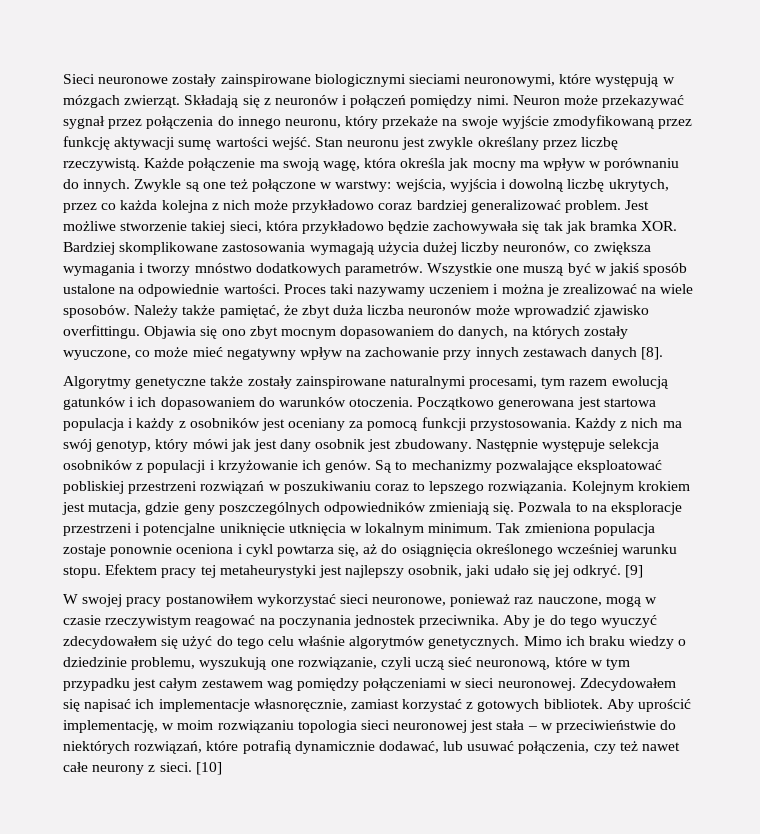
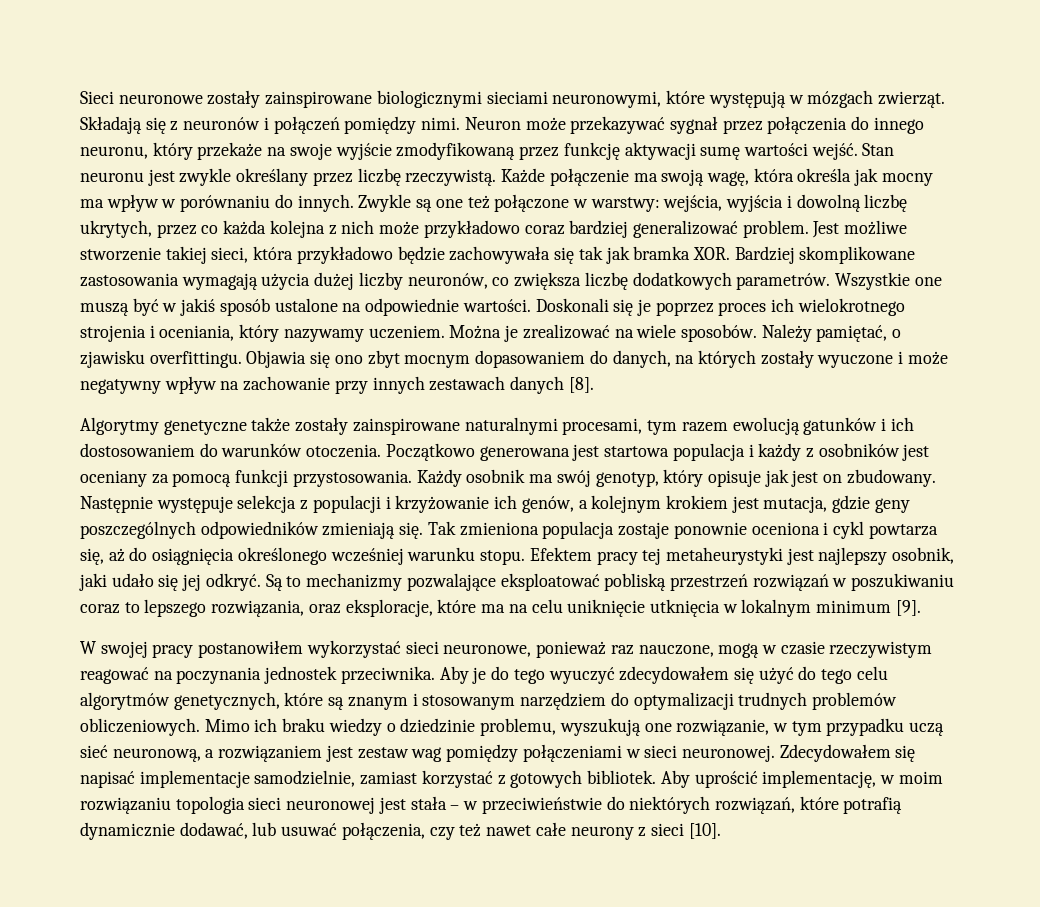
[63,263,252,276] wymagania i tworzy mnóstwo -> [584,272,628,290] liczbę
[283,284,544,297] Proces taki nazywamy uczeniem i można -> [535,298,905,316] [80,324,502,342] Doskonali się je poprzez proces ich wielokrotnego strojenia i oceniania, który nazywamy uczeniem. Można
[182,305,650,318] także pamiętać, że zbyt duża liczba neuronów może wprowadzić zjawisko -> [816,325,902,342] [80,350,145,368] pamiętać, o zjawisku
[63,347,223,360] wyuczone, co może mieć -> [817,351,948,368] wyuczone i może
[160,397,255,410] dopasowaniem -> [80,443,195,457] dostosowaniem
[620,418,659,428] z nich -> [466,469,526,483] osobnik
[192,439,229,449] mówi -> [707,470,761,487] opisuje
[280,439,392,452] dany osobnik jest -> [823,474,843,483] on
[63,460,133,470] osobników -> (297, 504) none
[325,460,663,473] [63,481,634,494] genów. Są to mechanizmy pozwalające eksploatować pobliskiej przestrzeni rozwiązań w poszukiwaniu coraz to lepszego rozwiązania. Kolejnym -> [521,495,662,513] genów, a kolejnym
[518,502,683,515] [63,523,493,536] Pozwala to na eksploracje przestrzeni i potencjalne uniknięcie utknięcia w lokalnym minimum. -> (424, 530) none
[625,565,644,578] [9] -> [265,573,955,591] [80,599,921,617] Są to mechanizmy pozwalające eksploatować pobliską przestrzeń rozwiązań w poszukiwaniu coraz to lepszego rozwiązania, oraz eksploracje, które ma na celu uniknięcie utknięcia w lokalnym minimum [9].
[298,636,520,649] właśnie algorytmów genetycznych. -> [80,692,897,710] [80,718,200,736] algorytmów genetycznych, które są znanym i stosowanym narzędziem do optymalizacji trudnych problemów obliczeniowych.
[380,657,631,670] [63,678,263,691] czyli uczą sieć neuronową, które w tym przypadku jest całym zestawem -> [772,718,945,736] [80,745,409,762] w tym przypadku uczą sieć neuronową, a rozwiązaniem jest zestaw
[135,699,347,712] ich implementacje własnoręcznie, -> [139,770,356,788] implementacje samodzielnie,
[159,762,222,775] sieci. [10] -> [650,823,721,839] sieci [10].

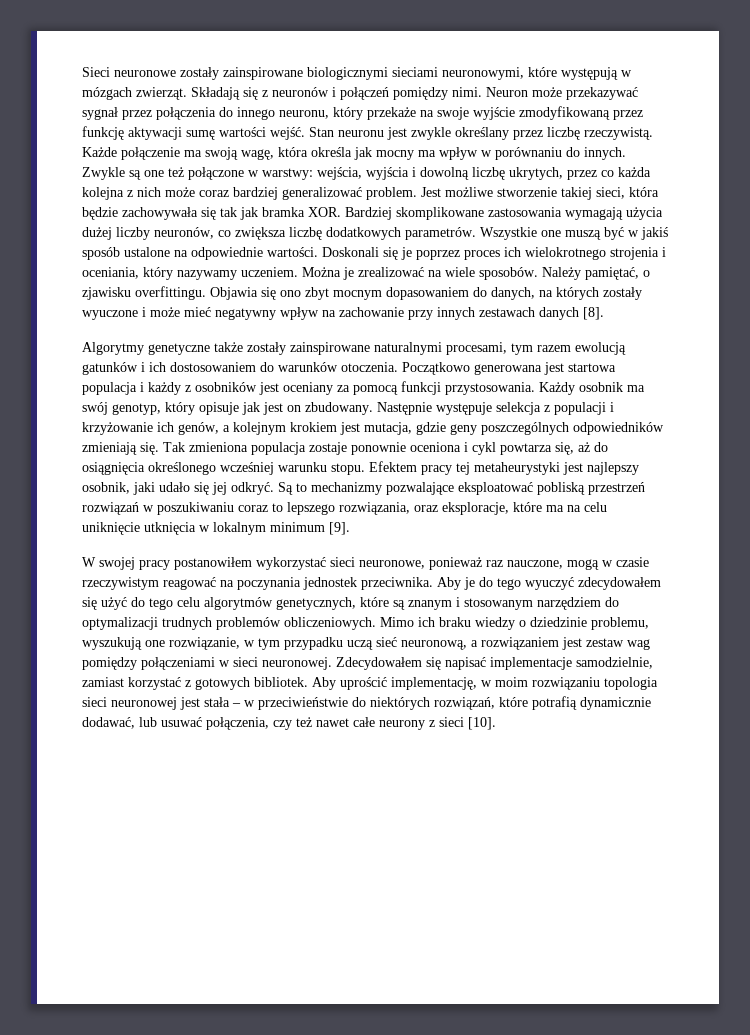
[423,220,520,238] przykładowo -> (195, 192) none
[296,246,393,264] przykładowo -> (659, 192) none
(948, 358) none -> [184,307,211,317] mieć

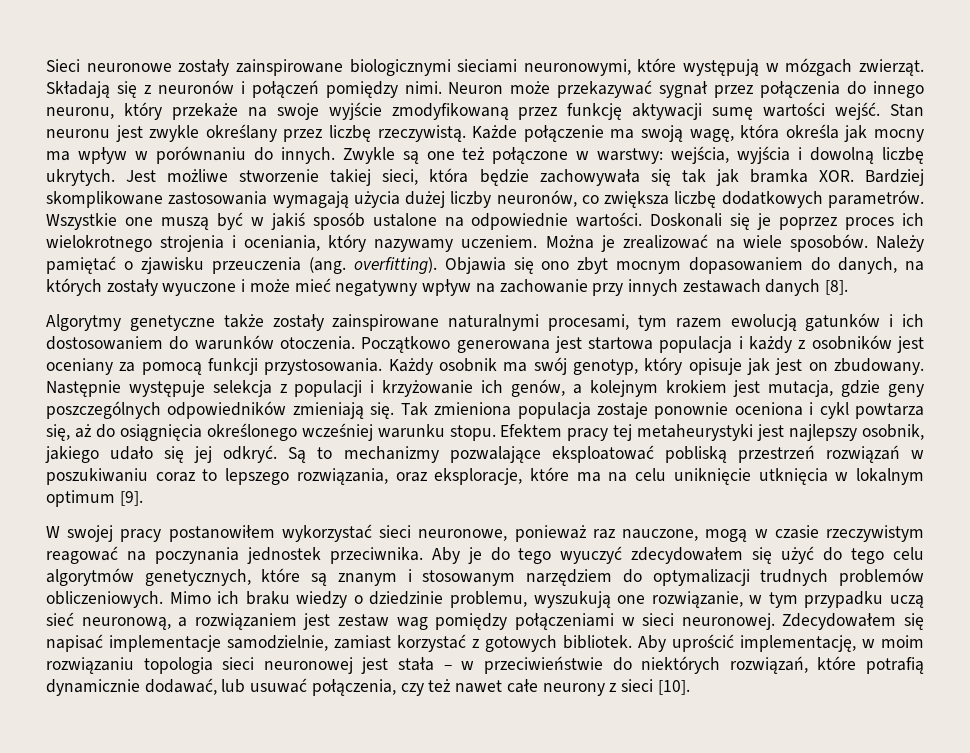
[509,167,651,180] [82,187,417,200] ukrytych, przez co każda kolejna z nich może coraz bardziej generalizować problem. -> [46,169,115,186] ukrytych.
[585,267,639,280] pamiętać, -> [46,256,116,274] pamiętać
[135,286,206,300] overfittingu. -> [211,257,437,274] przeuczenia (ang. overfitting).
[133,482,155,495] jaki -> [45,446,99,463] jakiego
[270,522,325,532] minimum -> [46,490,115,507] optimum

